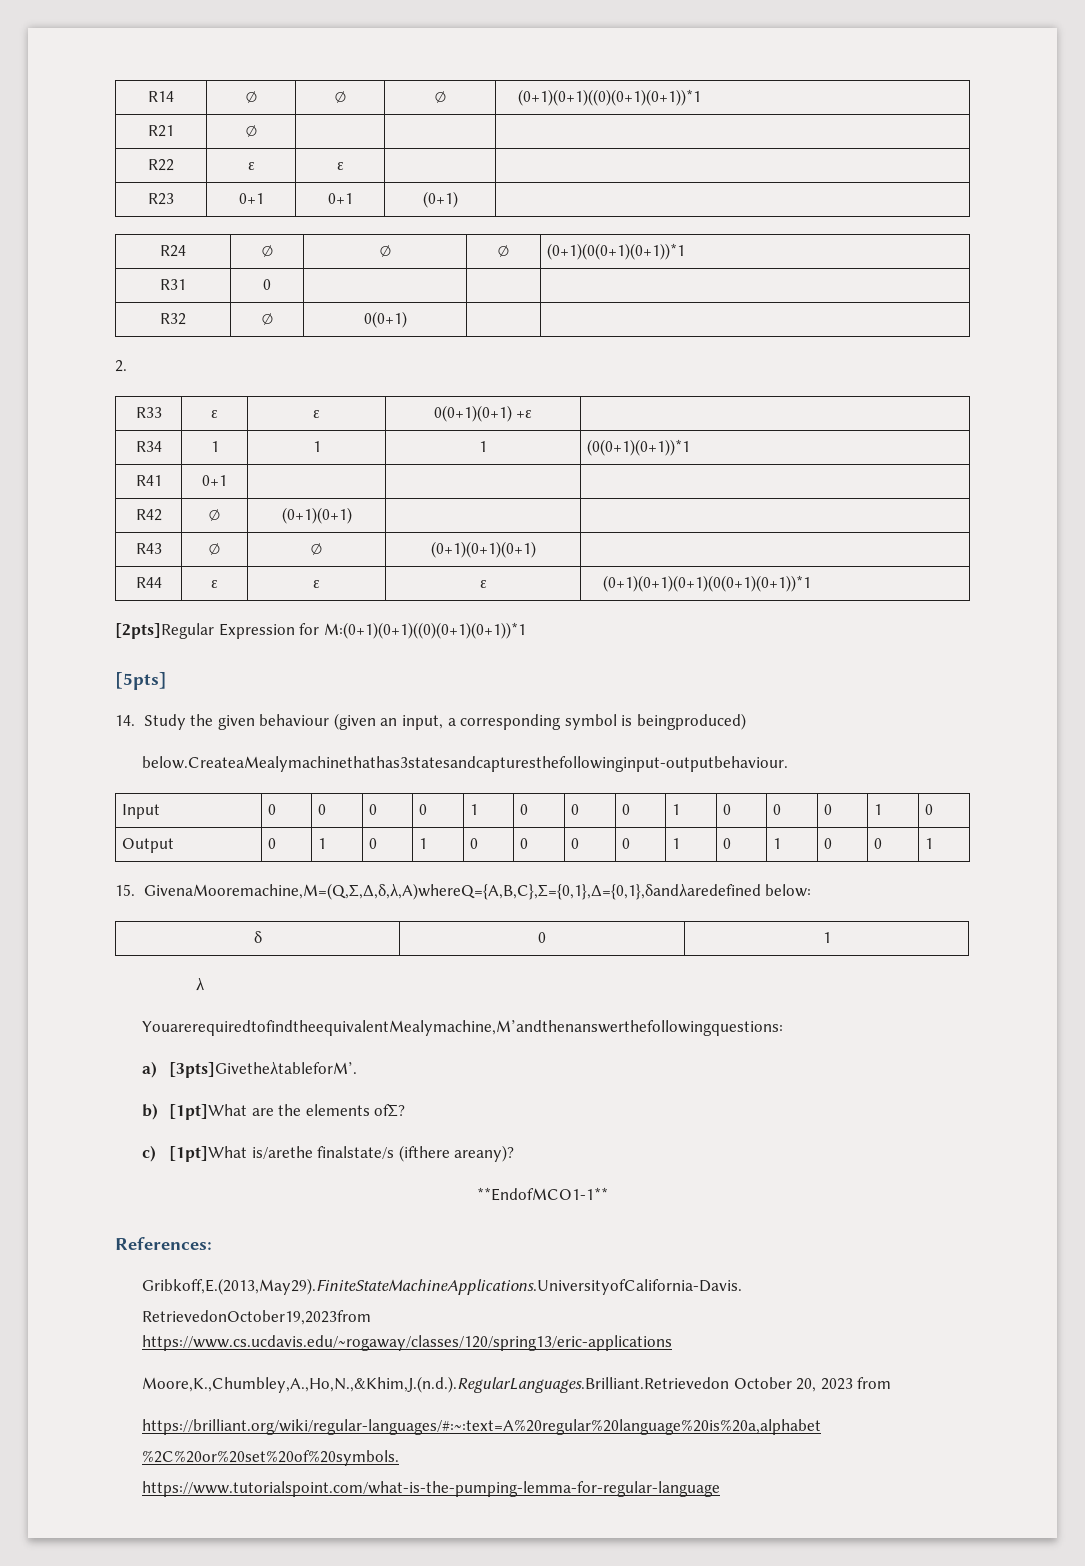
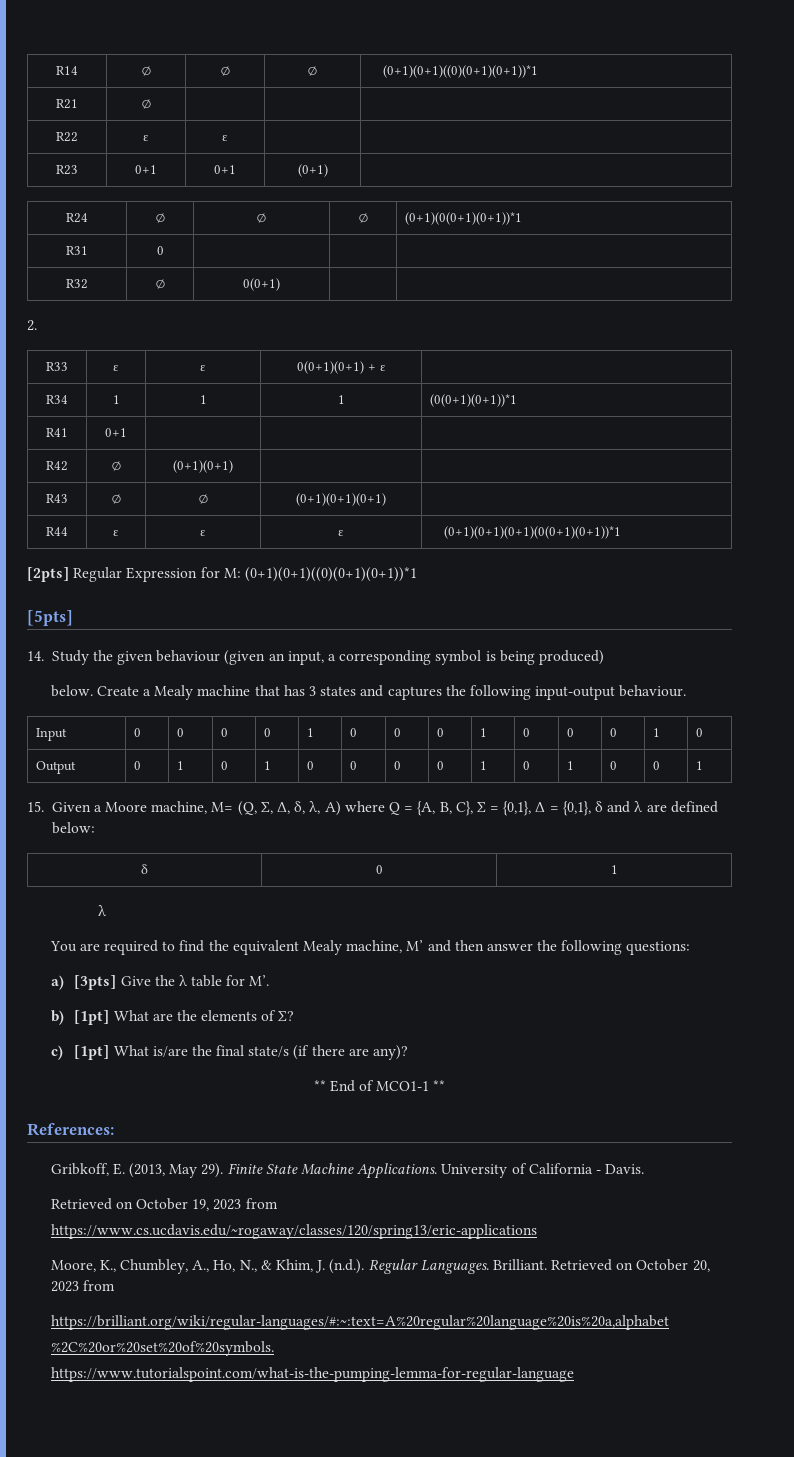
[516,410,533,418] +ε -> [367,364,386,371] + ε
[115,622,526,639] [2pts]Regular Expression for M:(0+1)(0+1)((0)(0+1)(0+1))*1 -> [27,567,417,582] [2pts] Regular Expression for M: (0+1)(0+1)((0)(0+1)(0+1))*1
[636,713,746,730] [142,756,789,772] beingproduced) // below.CreateaMealymachinethathas3statesandcapturesthefollowinginput-outputbehaviour. -> [499,650,604,665] [50,685,687,700] being produced) // below. Create a Mealy machine that has 3 states and captures the following input-output behaviour.
[143,883,761,900] GivenaMooremachine,M=(Q,Σ,Δ,δ,λ,A)whereQ={A,B,C},Σ={0,1},Δ={0,1},δandλaredefined -> [51,801,718,816] Given a Moore machine, M= (Q, Σ, Δ, δ, λ, A) where Q = {A, B, C}, Σ = {0,1}, Δ = {0,1}, δ and λ are defined
[142,1020,784,1036] [142,1061,358,1078] YouarerequiredtofindtheequivalentMealymachine,M’andthenanswerthefollowingquestions: // a) [3pts]GivetheλtableforM’. -> [49,940,691,955] [50,975,270,990] You are required to find the equivalent Mealy machine, M’ and then answer the following questions: // a) [3pts] Give the λ table for M’.
[169,1104,248,1120] [1pt]What -> [74,1010,149,1025] [1pt] What
[374,1104,406,1117] ofΣ? -> [261,1010,295,1022] of Σ?
[169,1145,515,1162] [477,1187,608,1201] [115,1237,212,1250] [142,1278,743,1295] [142,1310,372,1325] [142,1335,673,1351] [142,1376,730,1393] [1pt]What is/arethe finalstate/s (ifthere areany)? // **EndofMCO1-1** // References: // Gribkoff,E.(2013,May29).FiniteStateMachineApplications.UniversityofCalifornia-Davis. // RetrievedonOctober19,2023from // https://www.cs.ucdavis.edu/~rogaway/classes/120/spring13/eric-applications // Moore,K.,Chumbley,A.,Ho,N.,&Khim,J.(n.d.).RegularLanguages.Brilliant.Retrievedon -> [74,1045,409,1060] [313,1080,446,1092] [27,1123,114,1136] [50,1163,645,1179] [50,1198,278,1211] [50,1224,537,1239] [50,1259,634,1274] [1pt] What is/are the final state/s (if there are any)? // ** End of MCO1-1 ** // References: // Gribkoff, E. (2013, May 29). Finite State Machine Applications. University of California - Davis. // Retrieved on October 19, 2023 from // https://www.cs.ucdavis.edu/~rogaway/classes/120/spring13/eric-applications // Moore, K., Chumbley, A., Ho, N., & Khim, J. (n.d.). Regular Languages. Brilliant. Retrieved on

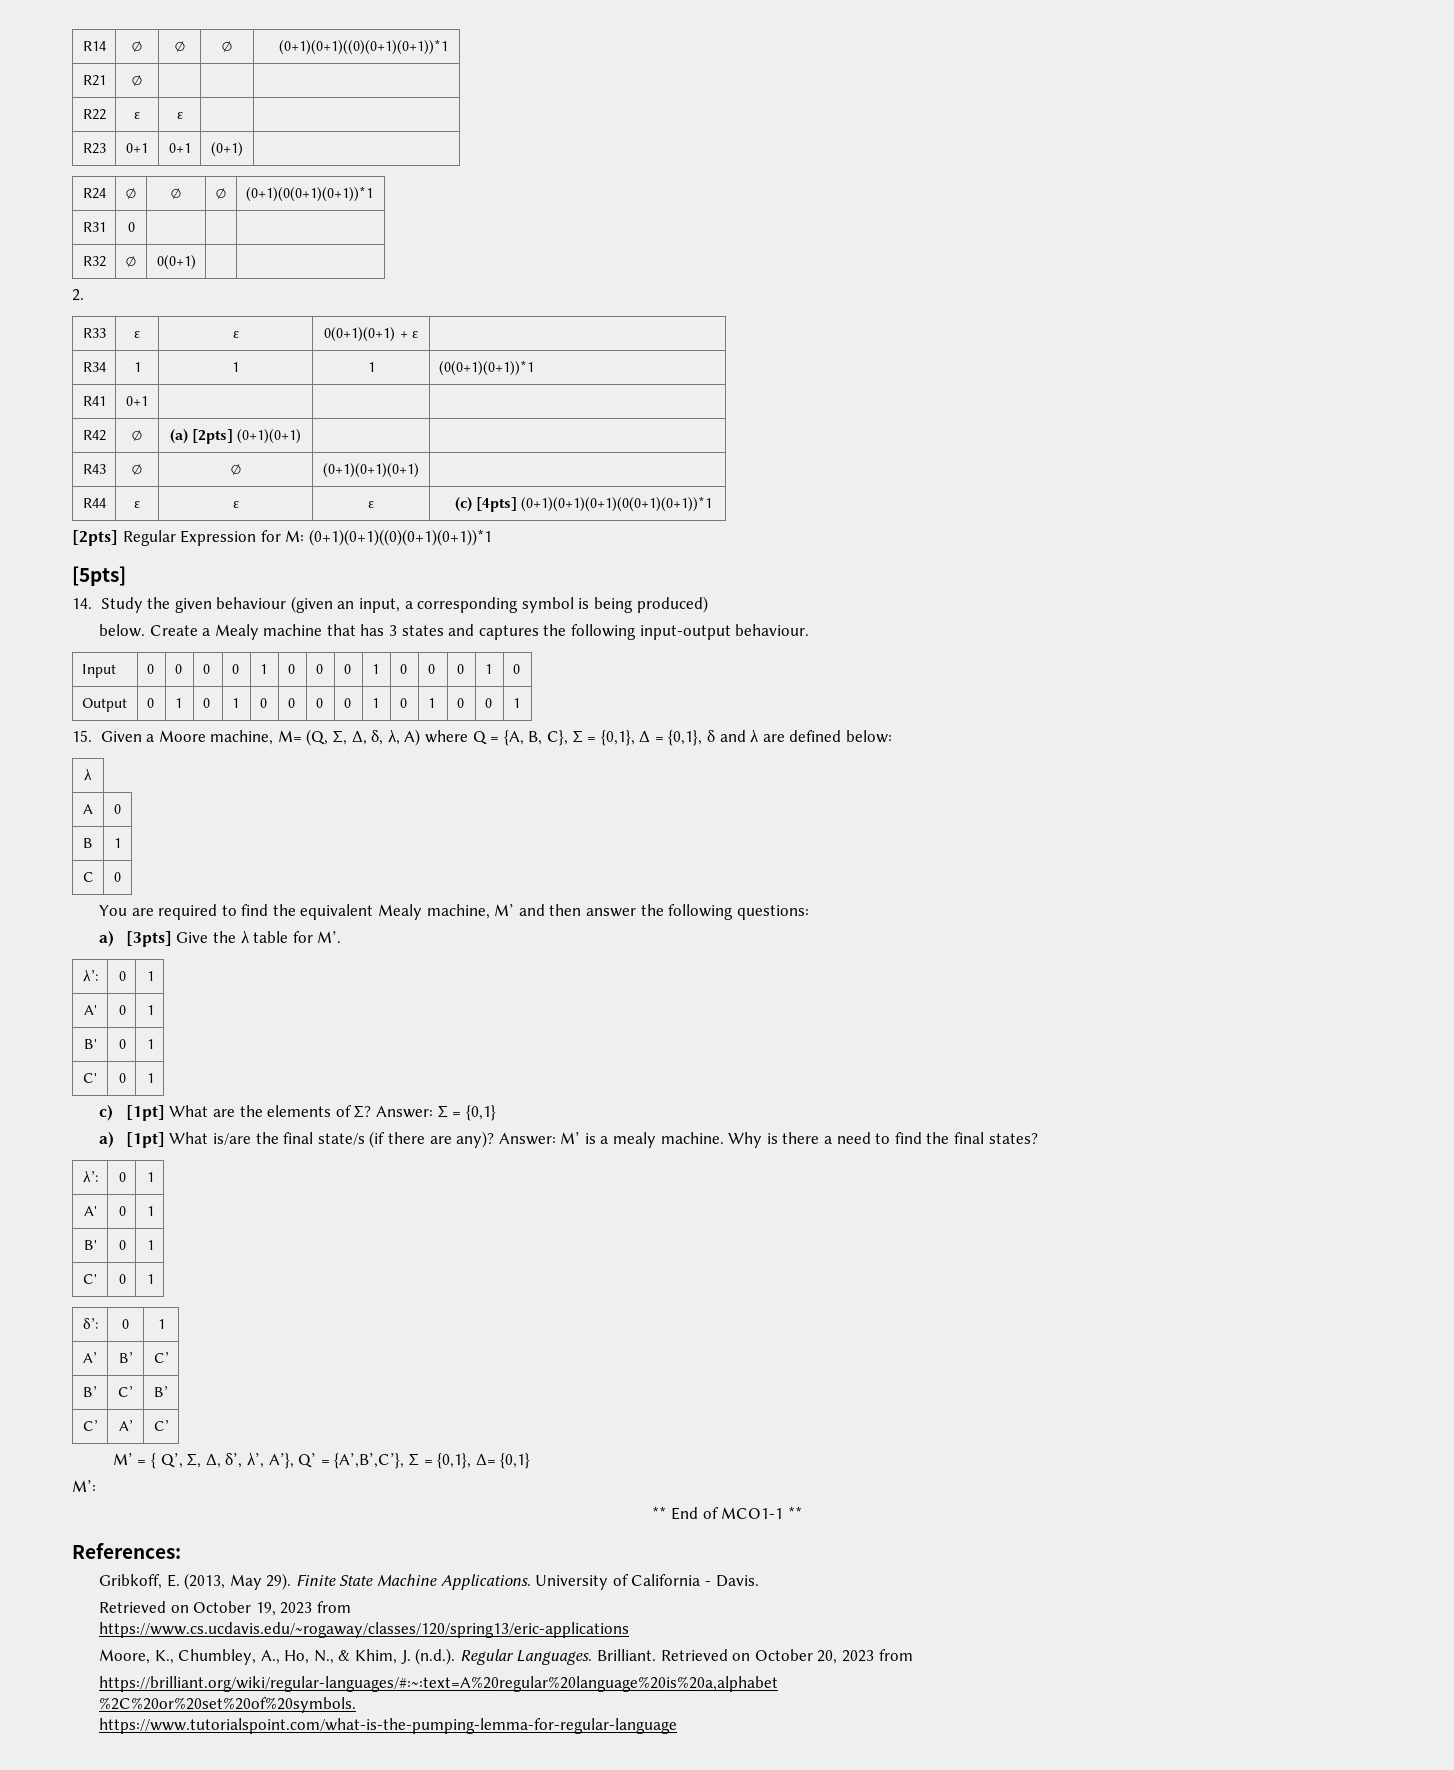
(121, 466) none -> [169,429,233,444] (a) [2pts]
(344, 533) none -> [454,497,518,512] (c) [4pts]
[141,864,148,874] [375,865,383,874] [610,865,618,874] [98,905,108,917] δ | 0 | 1 // λ -> [84,769,92,781] [83,804,93,814] [114,804,121,814] [83,838,93,848] [114,838,121,848] [82,872,94,882] [114,872,121,882] λ // A | 0 // B | 1 // C | 0
[50,1010,64,1025] // b) -> [82,970,98,982] [119,971,127,981] [147,971,155,981] [83,1005,97,1015] [119,1005,127,1015] [147,1005,155,1015] [83,1039,97,1049] [119,1039,127,1049] [147,1039,155,1049] [83,1073,97,1083] [119,1073,127,1083] [147,1073,155,1083] [98,1104,113,1121] // λ’: | 0 | 1 // A' | 0 | 1 // B' | 0 | 1 // C' | 0 | 1 // c)
[50,1045,63,1060] // c) -> [375,1105,496,1121] [98,1131,114,1148] Answer: Σ = {0,1} // a)
(409, 1052) none -> [498,1132,1038,1148] [82,1171,98,1183] [119,1172,127,1182] [147,1172,155,1182] [83,1206,97,1216] [119,1206,127,1216] [147,1206,155,1216] [83,1240,97,1250] [119,1240,127,1250] [147,1240,155,1250] [83,1274,97,1284] [119,1274,127,1284] [147,1274,155,1284] [82,1318,98,1329] [122,1319,129,1329] [157,1319,165,1329] [83,1352,97,1363] [118,1352,133,1363] [153,1352,169,1363] [83,1386,97,1397] [118,1386,133,1397] [154,1386,168,1397] [82,1420,98,1431] [118,1420,133,1431] [153,1420,169,1431] [112,1452,531,1469] [72,1480,96,1492] Answer: M’ is a mealy machine. Why is there a need to find the final states? // λ’: | 0 | 1 // A' | 0 | 1 // B' | 0 | 1 // C' | 0 | 1 // δ’: | 0 | 1 // A’ | B’ | C’ // B’ | C’ | B’ // C’ | A’ | C’ // M’ = { Q’, Σ, Δ, δ’, λ’, A’}, Q’ = {A’,B’,C’}, Σ = {0,1}, Δ= {0,1} // M’:

